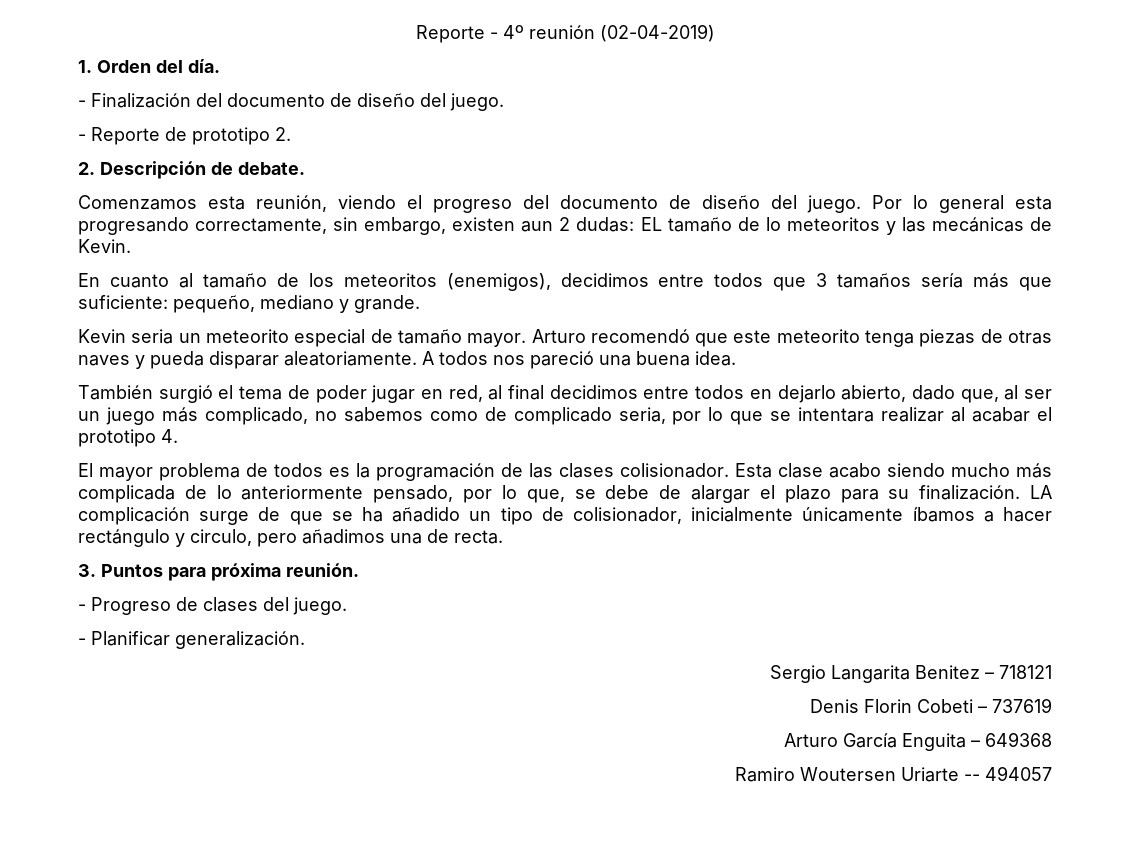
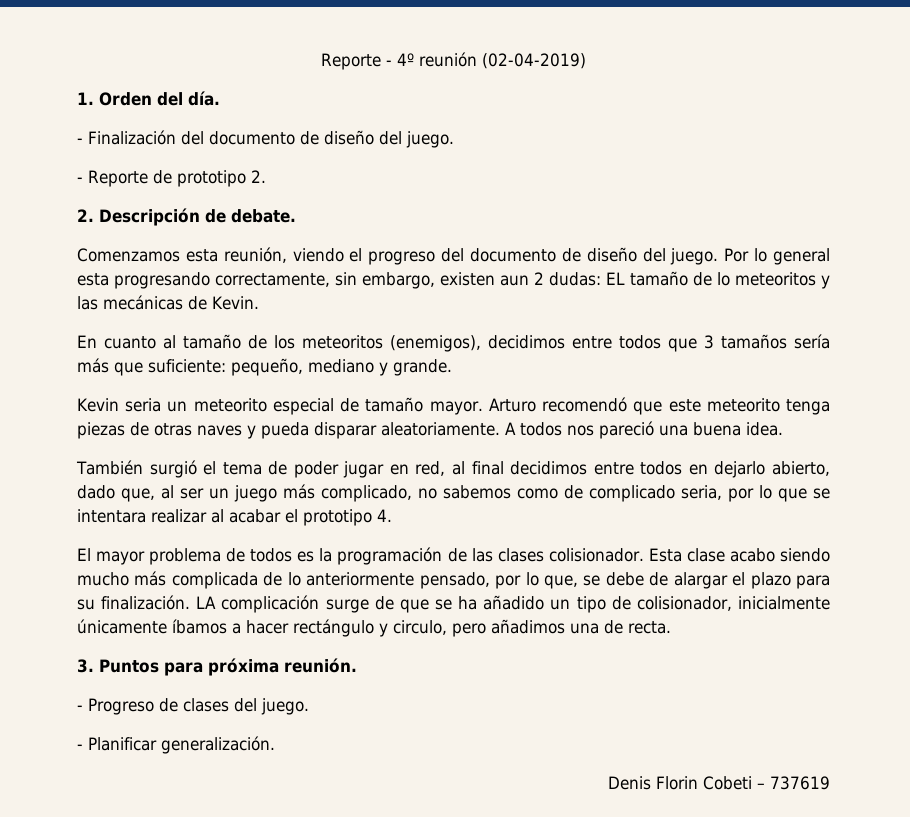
[770,665,1052,683] // Sergio Langarita Benitez – 718121 -> (275, 745) none
[784,732,1052,751] [735,766,1052,782] // Arturo García Enguita – 649368 // Ramiro Woutersen Uriarte -- 494057 -> (830, 783) none

